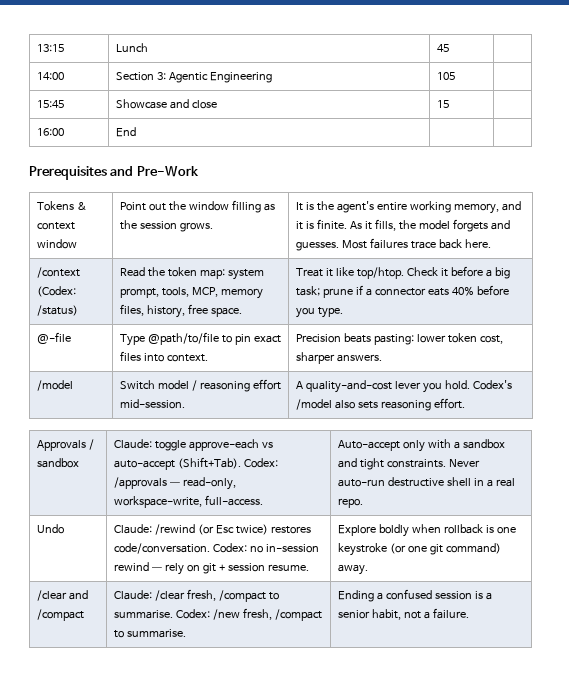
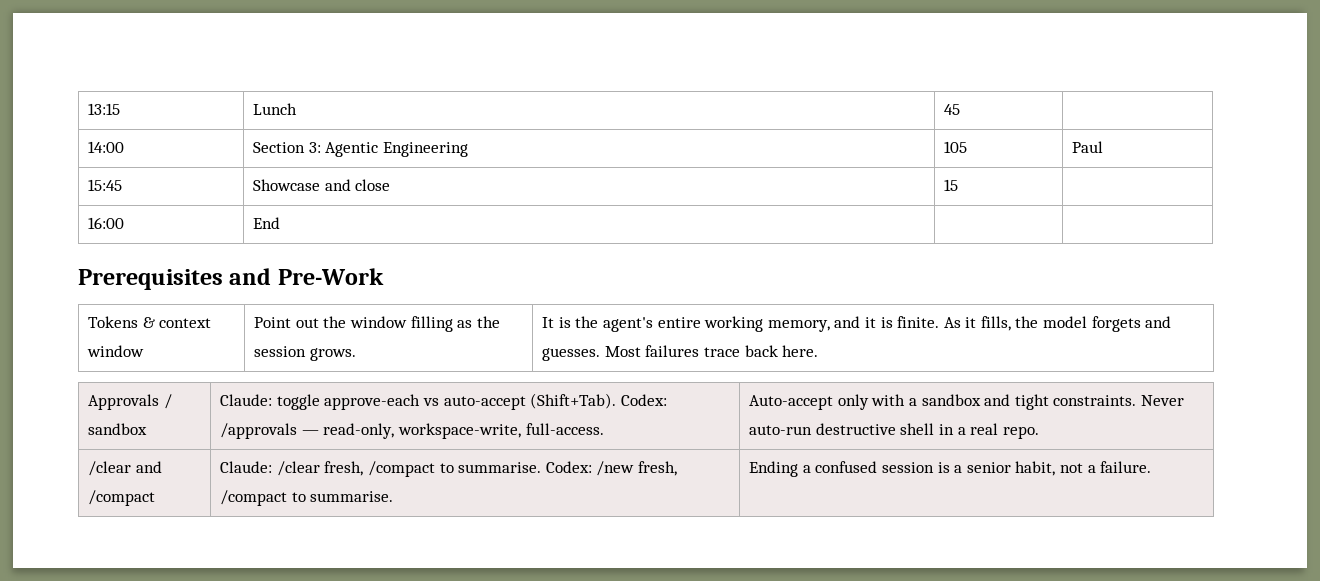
(455, 76) none -> [1072,141,1104,153] Paul
[36,267,80,278] [36,286,76,297] [36,305,78,316] [119,267,264,280] [119,287,263,299] [119,304,242,318] [295,266,510,279] [295,285,509,298] [295,307,343,318] [36,332,71,344] [119,332,281,346] [119,351,208,362] [295,333,503,345] [295,352,382,364] [36,380,73,391] [119,379,281,392] [119,399,185,409] [295,380,512,393] [295,398,465,411] // /context (Codex: /status) | Read the token map: system prompt, tools, MCP, memory files, history, free space. | Treat it like top/htop. Check it before a big task; prune if a connector eats 40% before you type. // @-file | Type @path/to/file to pin exact files into context. | Precision beats pasting: lower token cost, sharper answers. // /model | Switch model / reasoning effort mid-session. | A quality-and-cost lever you hold. Codex's /model also sets reasoning effort. -> (819, 351) none
[36,524,64,534] [113,524,311,535] [113,543,319,554] [113,562,309,575] [337,524,516,537] [337,543,501,556] [337,564,368,575] // Undo | Claude: /rewind (or Esc twice) restores code/conversation. Codex: no in-session rewind — rely on git + session resume. | Explore boldly when rollback is one keystroke (or one git command) away. -> (1039, 432) none

